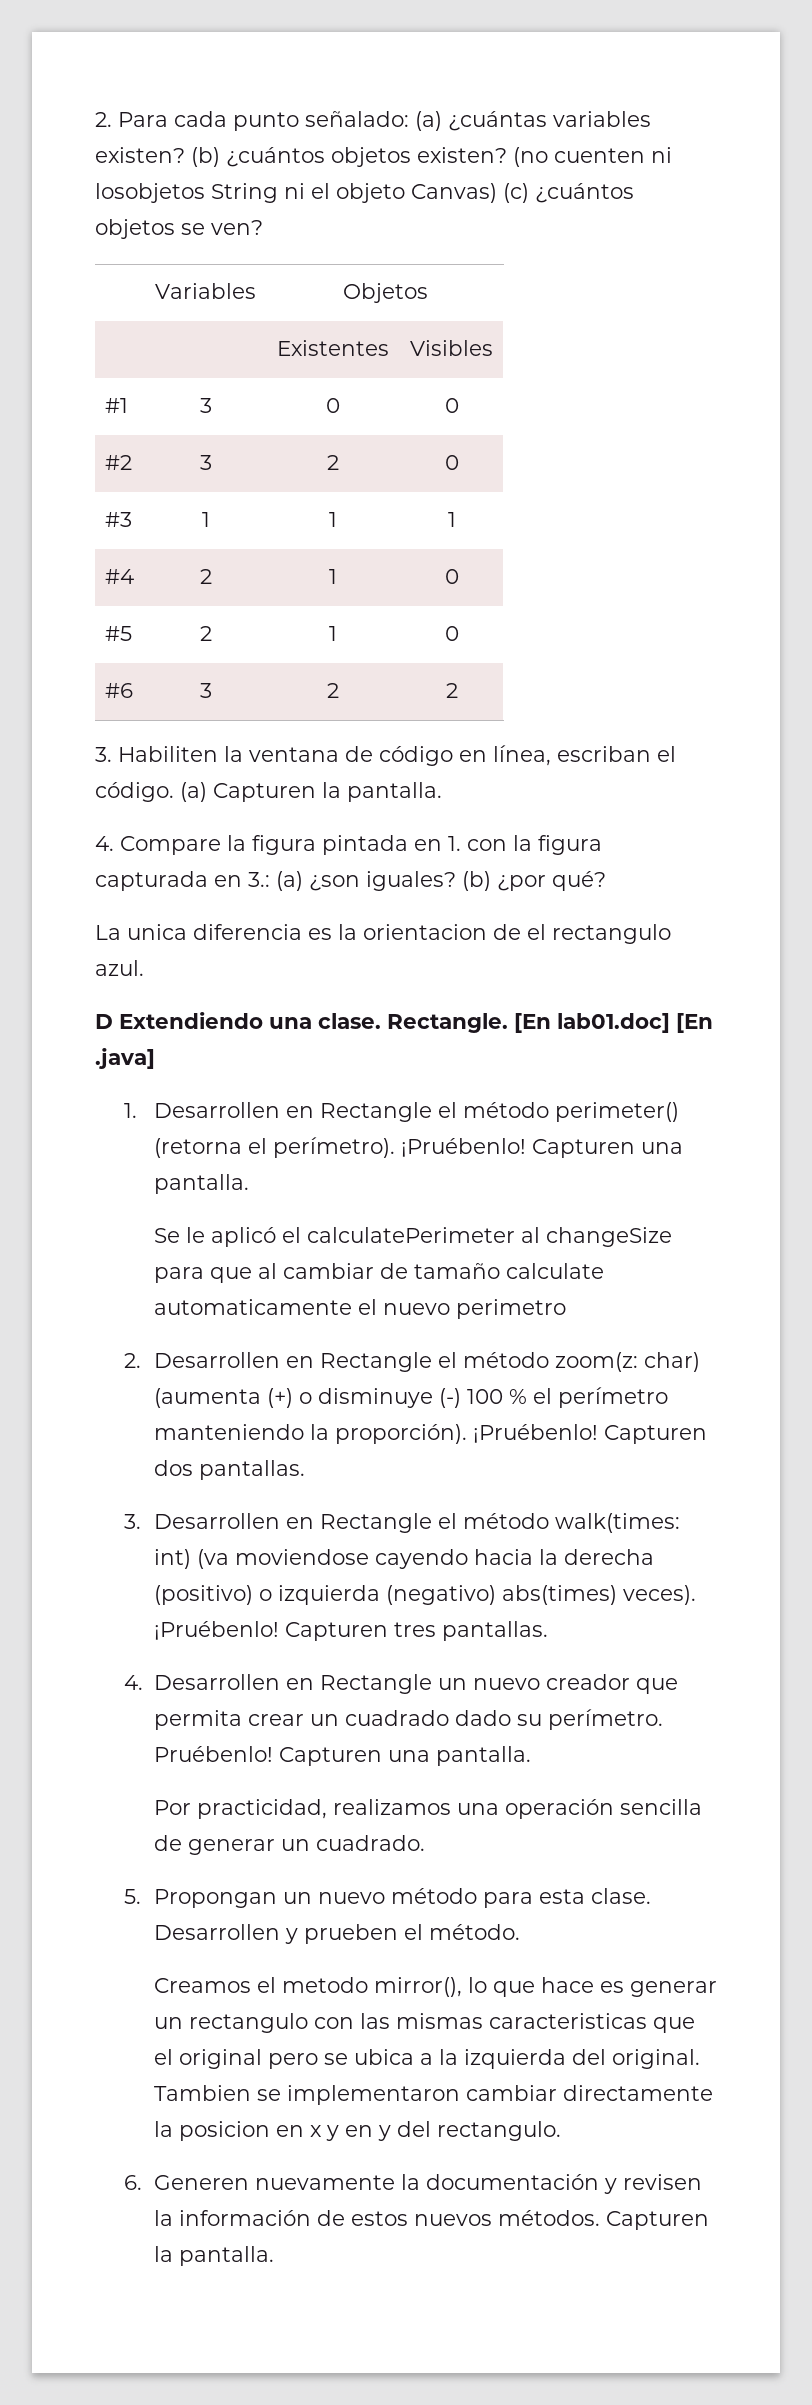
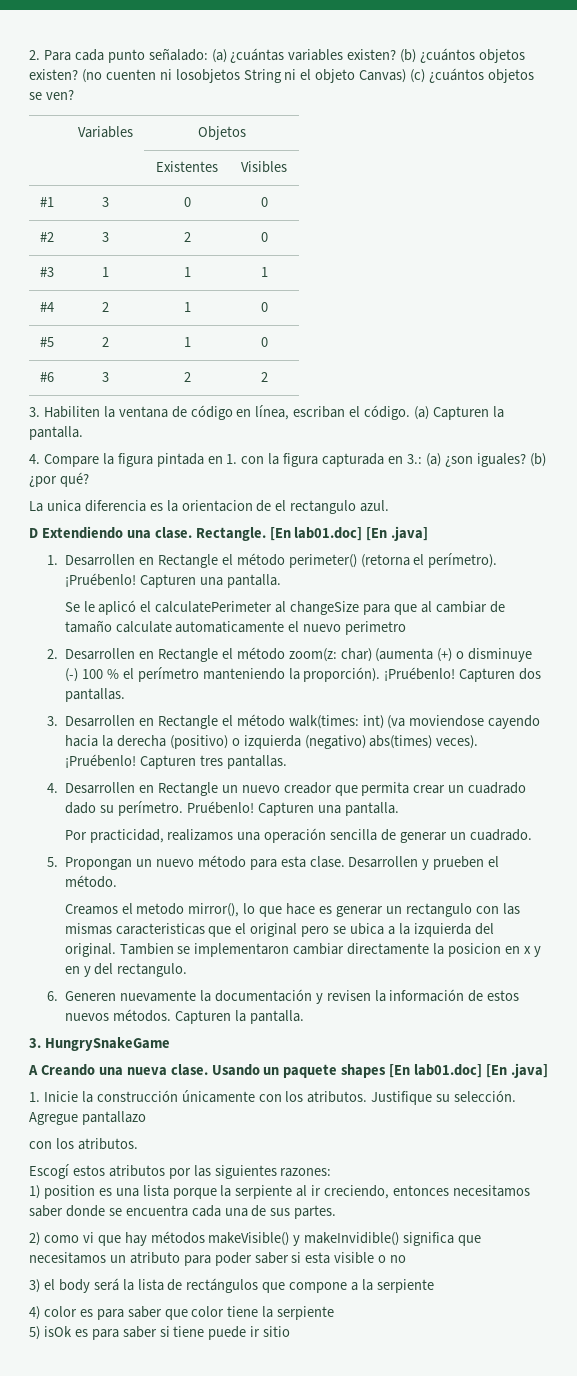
(274, 2256) none -> [29,1037,170,1051] [28,1063,548,1078] [29,1090,517,1105] [29,1111,146,1125] [29,1138,138,1150] [29,1164,332,1179] [29,1185,530,1199] [29,1205,337,1219] [29,1231,482,1246] [29,1252,407,1266] [29,1278,434,1293] [29,1306,335,1320] [29,1326,291,1340] // 3. HungrySnakeGame // A Creando una nueva clase. Usando un paquete shapes [En lab01.doc] [En .java] // 1. Inicie la construcción únicamente con los atributos. Justifique su selección. Agregue pantallazo // con los atributos. // Escogí estos atributos por las siguientes razones: // 1) position es una lista porque la serpiente al ir creciendo, entonces necesitamos saber donde se encuentra cada una de sus partes. // 2) como vi que hay métodos makeVisible() y makeInvidible() significa que necesitamos un atributo para poder saber si esta visible o no // 3) el body será la lista de rectángulos que compone a la serpiente // 4) color es para saber que color tiene la serpiente // 5) isOk es para saber si tiene puede ir sitio

